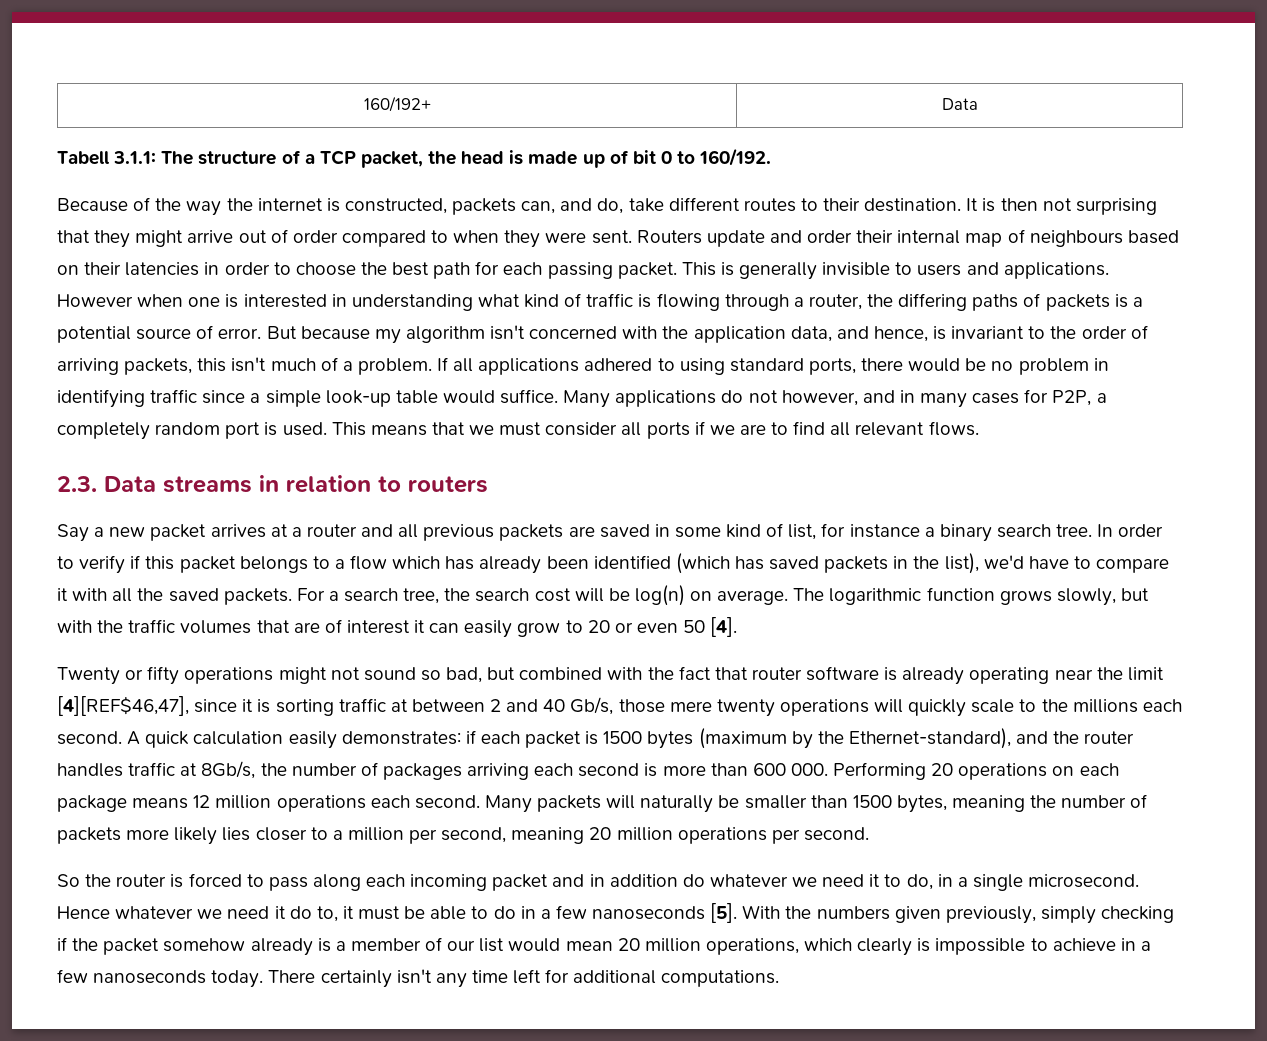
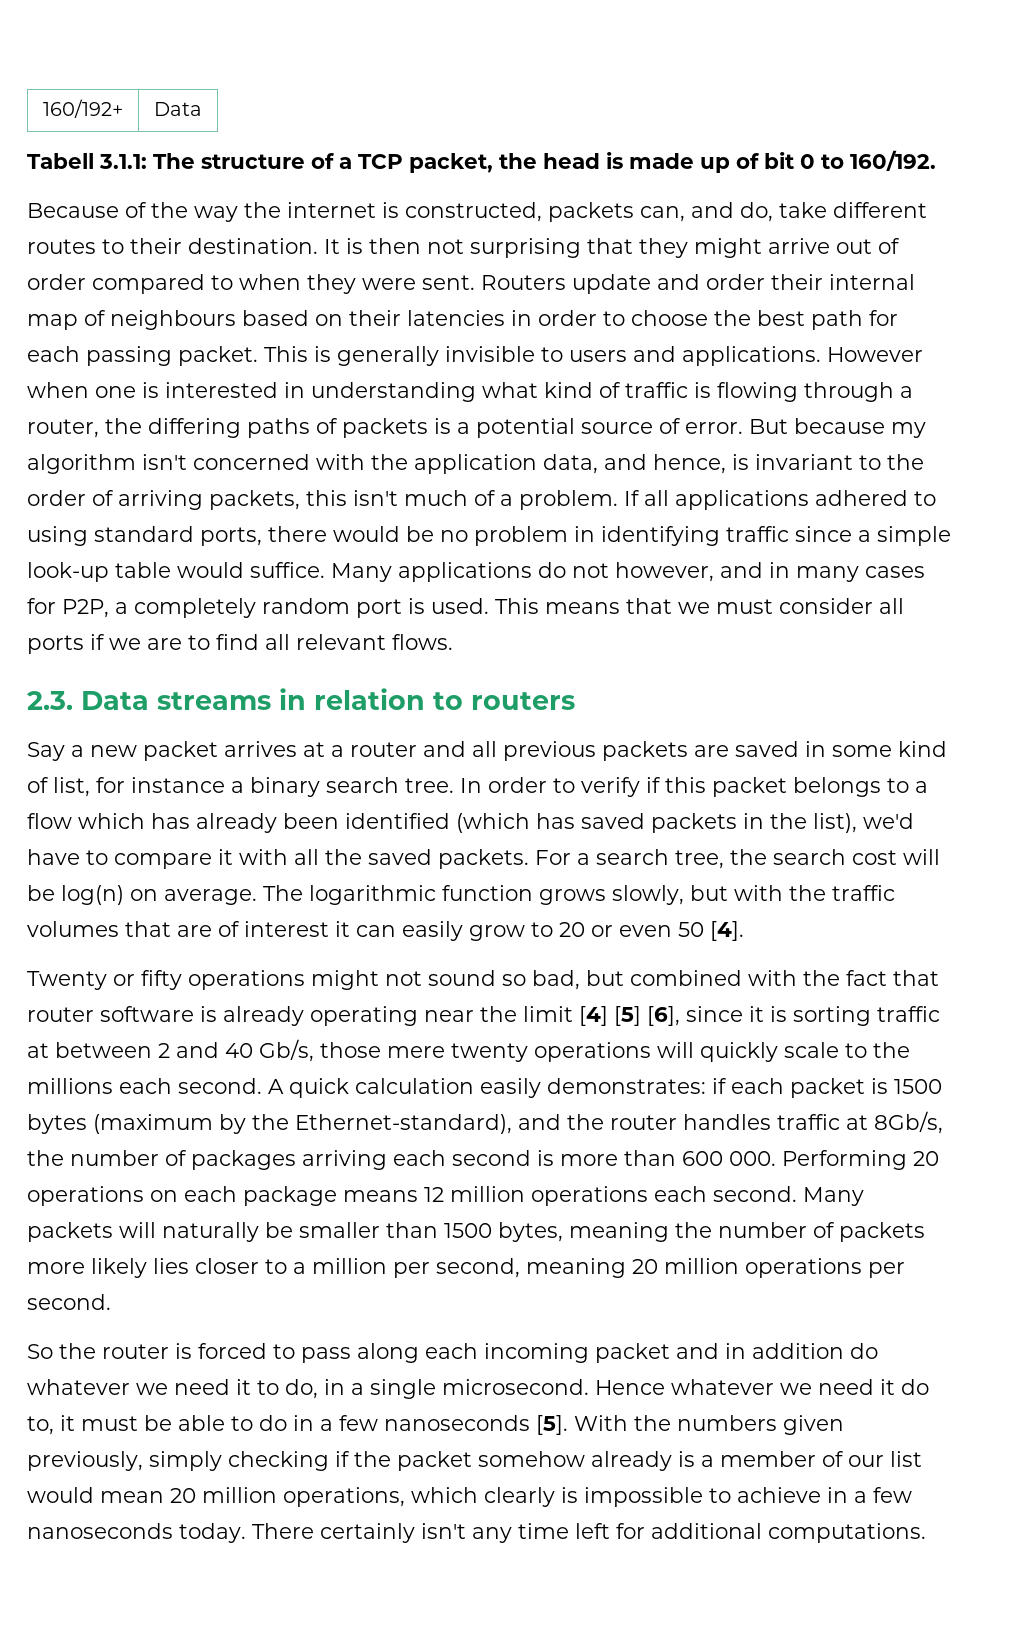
[57,696,189,716] [4][REF$46,47], -> [579,1006,680,1026] [4] [5] [6],

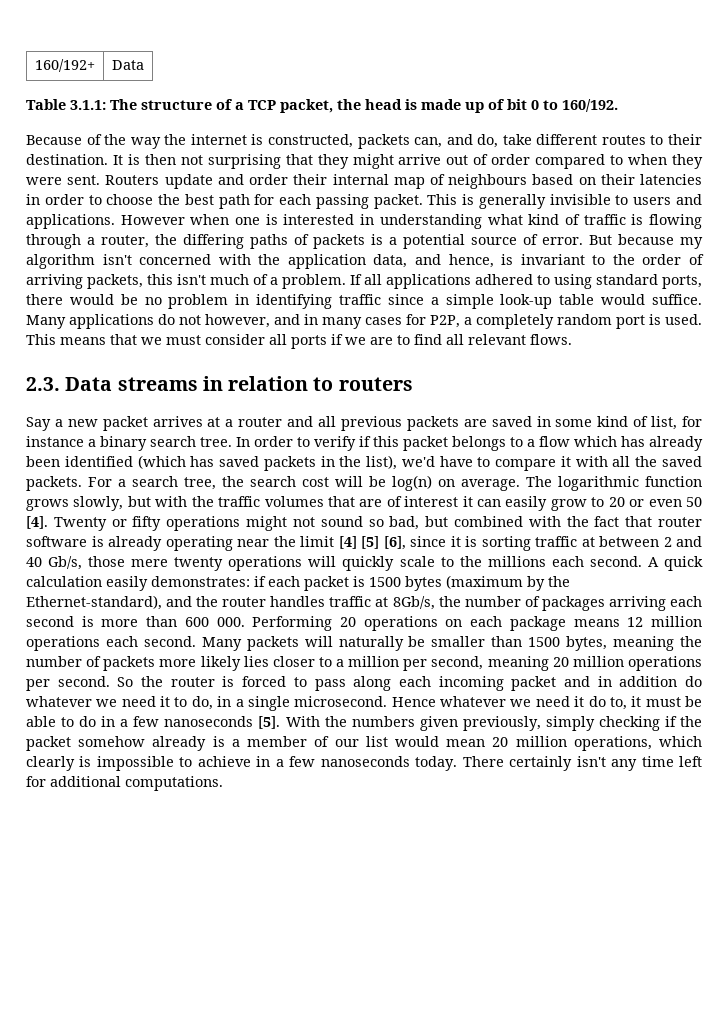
[27,153,94,169] Tabell -> [26,99,66,110] Table
(744, 931) // -> (48, 522) none
(111, 1302) // -> (110, 681) none

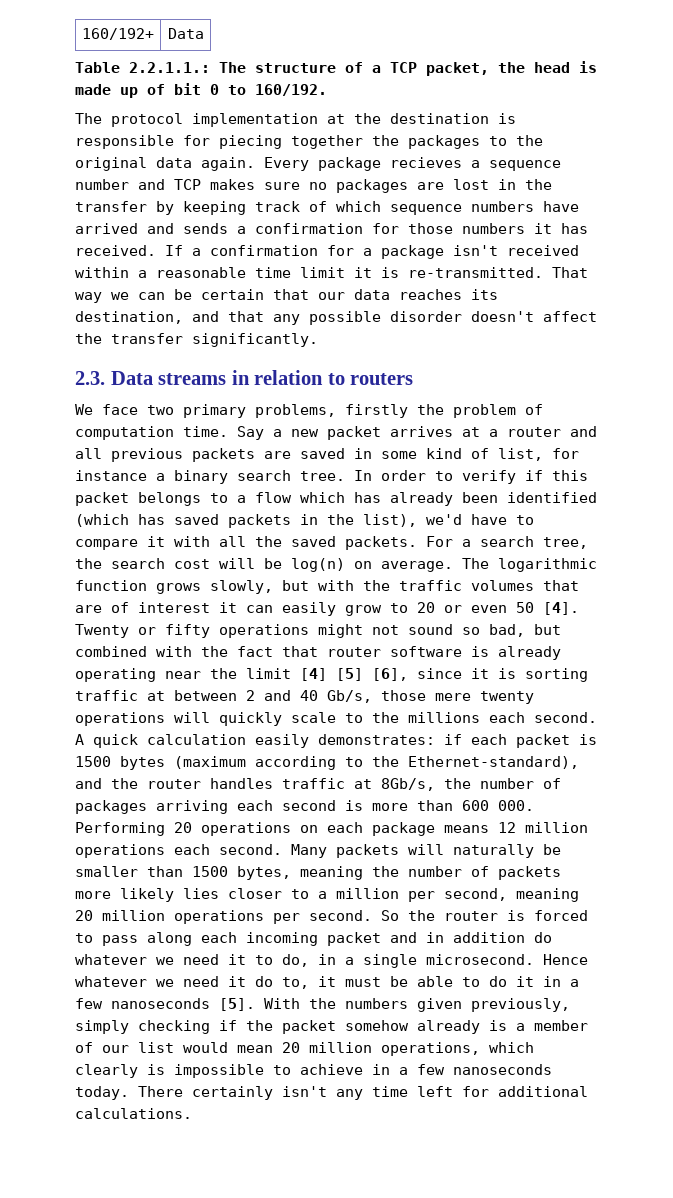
[70,100,106,110] 3.1.1: -> [129,62,210,73] 2.2.1.1.:
[26,134,702,149] [26,154,703,169] [26,174,702,189] [26,194,702,209] [26,214,702,229] [26,234,703,249] [26,254,704,269] [26,274,702,289] [26,294,702,309] [26,314,702,329] [26,334,572,349] Because of the way the internet is constructed, packets can, and do, take different routes to their destination. It is then not surprising that they might arrive out of order compared to when they were sent. Routers update and order their internal map of neighbours based on their latencies in order to choose the best path for each passing packet. This is generally invisible to users and applications. However when one is interested in understanding what kind of traffic is flowing through a router, the differing paths of packets is a potential source of error. But because my algorithm isn't concerned with the application data, and hence, is invariant to the order of arriving packets, this isn't much of a problem. If all applications adhered to using standard ports, there would be no problem in identifying traffic since a simple look-up table would suffice. Many applications do not however, and in many cases for P2P, a completely random port is used. This means that we must consider all ports if we are to find all relevant flows. -> [75,113,516,127] [75,135,543,149] [75,157,561,171] [75,179,552,193] [75,201,579,215] [75,223,588,234] [75,245,579,259] [75,267,588,278] [75,289,498,303] [75,311,597,325] [75,333,318,347] The protocol implementation at the destination is responsible for piecing together the packages to the original data again. Every package recieves a sequence number and TCP makes sure no packages are lost in the transfer by keeping track of which sequence numbers have arrived and sends a confirmation for those numbers it has received. If a confirmation for a package isn't received within a reasonable time limit it is re-transmitted. That way we can be certain that our data reaches its destination, and that any possible disorder doesn't affect the transfer significantly.
(413, 384) none -> [75,404,543,418] [75,426,228,440] We face two primary problems, firstly the problem of computation time.
[527,576,545,591] by -> [255,756,363,770] according to
(97, 721) none -> [516,976,534,987] it
[125,776,223,791] computations. -> [75,1108,192,1119] calculations.

